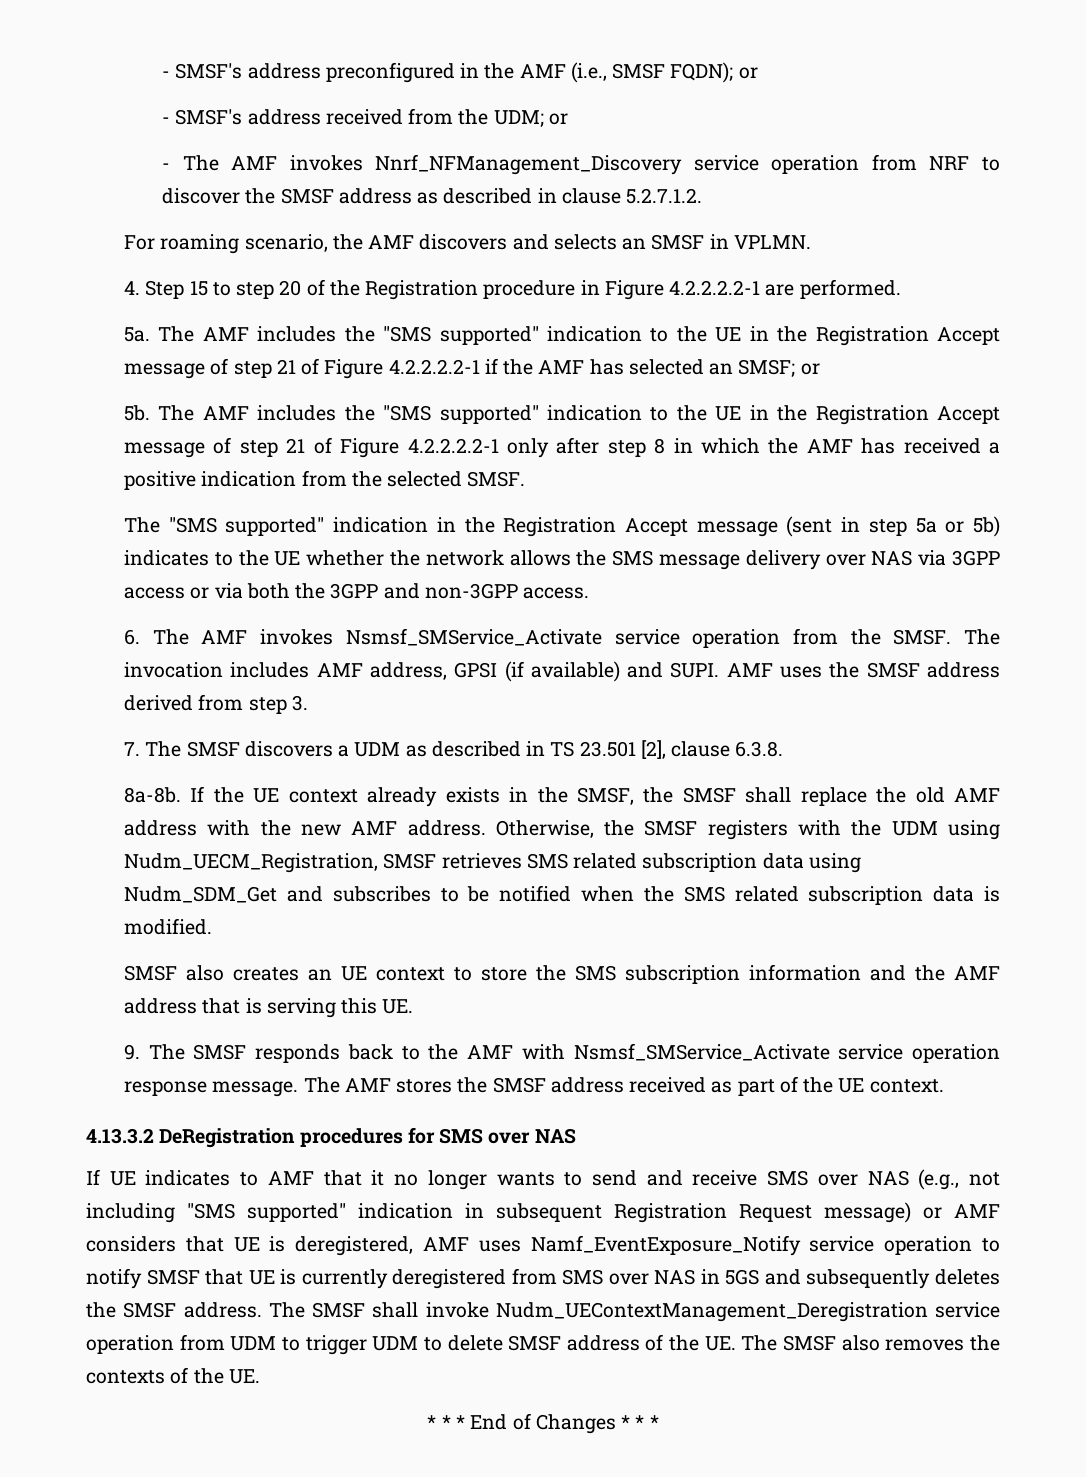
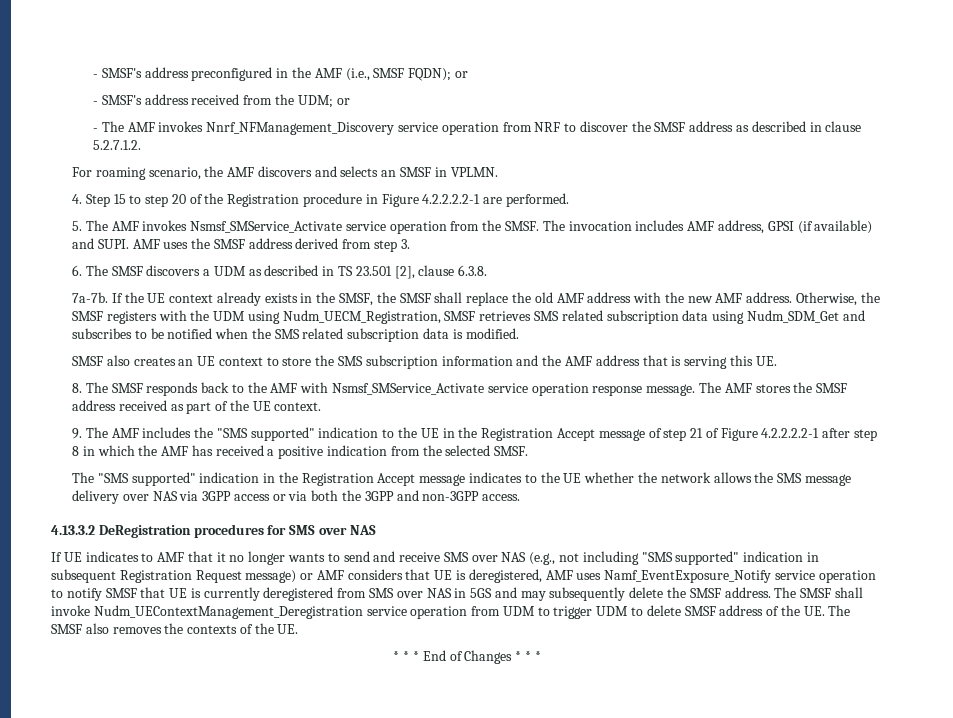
[124,326,1001,346] [124,358,820,379] [124,405,1001,425] [124,437,1001,458] [124,470,526,490] [124,516,1000,537] [124,550,1000,570] [124,583,590,599] [124,629,141,645] 5a. The AMF includes the "SMS supported" indication to the UE in the Registration Accept message of step 21 of Figure 4.2.2.2.2-1 if the AMF has selected an SMSF; or // 5b. The AMF includes the "SMS supported" indication to the UE in the Registration Accept message of step 21 of Figure 4.2.2.2.2-1 only after step 8 in which the AMF has received a positive indication from the selected SMSF. // The "SMS supported" indication in the Registration Accept message (sent in step 5a or 5b) indicates to the UE whether the network allows the SMS message delivery over NAS via 3GPP access or via both the 3GPP and non-3GPP access. // 6. -> [72,221,83,231] 5.
[124,742,141,756] 7. -> [72,265,83,276] 6.
[124,787,182,803] 8a-8b. -> [72,292,109,303] 7a-7b.
[124,1044,141,1060] 9. -> [72,383,83,393] 8.
(944, 1086) none -> [72,427,877,441] [72,445,529,459] [72,472,851,486] [72,490,521,504] // 9. The AMF includes the "SMS supported" indication to the UE in the Registration Accept message of step 21 of Figure 4.2.2.2.2-1 after step 8 in which the AMF has received a positive indication from the selected SMSF. // The "SMS supported" indication in the Registration Accept message indicates to the UE whether the network allows the SMS message delivery over NAS via 3GPP access or via both the 3GPP and non-3GPP access.
[806,1269,1000,1289] subsequently deletes -> [520,587,664,601] may subsequently delete

